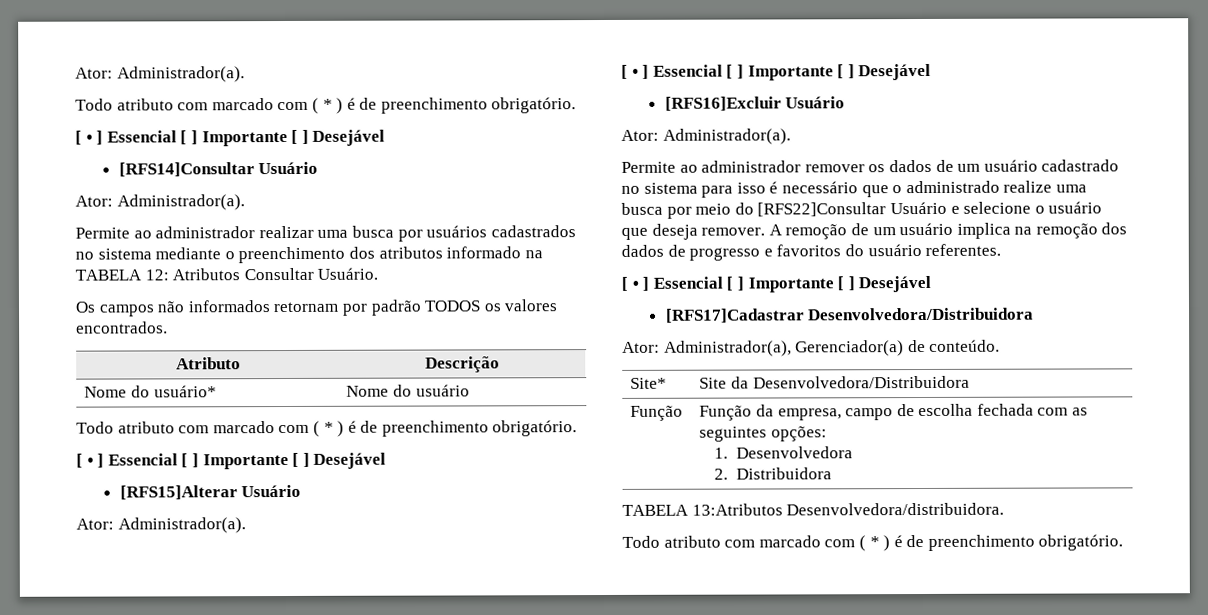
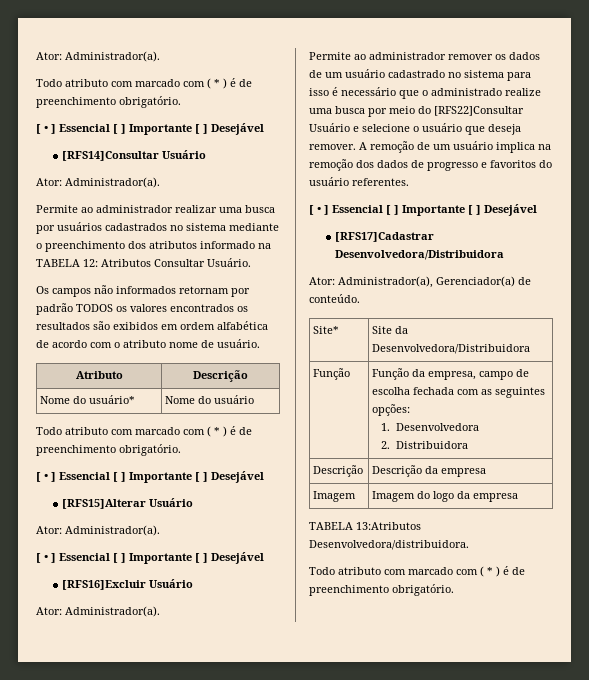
[76,321,168,334] encontrados. -> [170,304,248,312] [36,321,268,330] [36,339,260,348] encontrados os resultados são exibidos em ordem alfabética de acordo com o atributo nome de usuário.
(832, 473) none -> [313,465,364,477] [372,465,487,477] [313,491,357,502] [372,491,519,502] // Descrição | Descrição da empresa // Imagem | Imagem do logo da empresa

